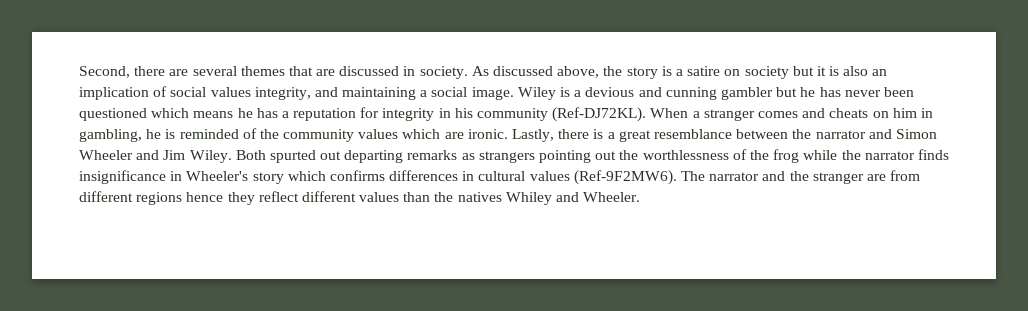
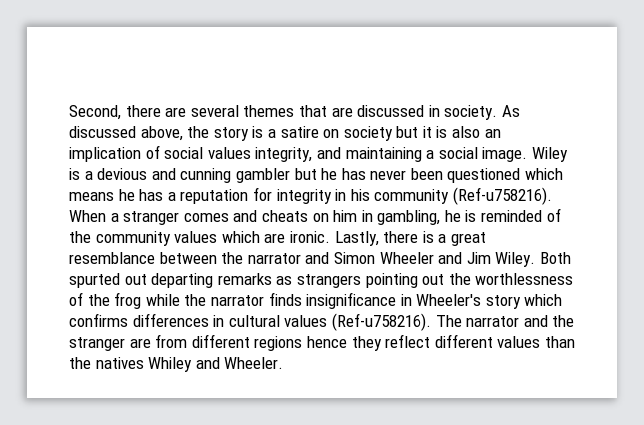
[552,107,647,122] (Ref-DJ72KL). -> [452,187,552,205] (Ref-u758216).
[573,170,677,185] (Ref-9F2MW6). -> [331,313,431,331] (Ref-u758216).

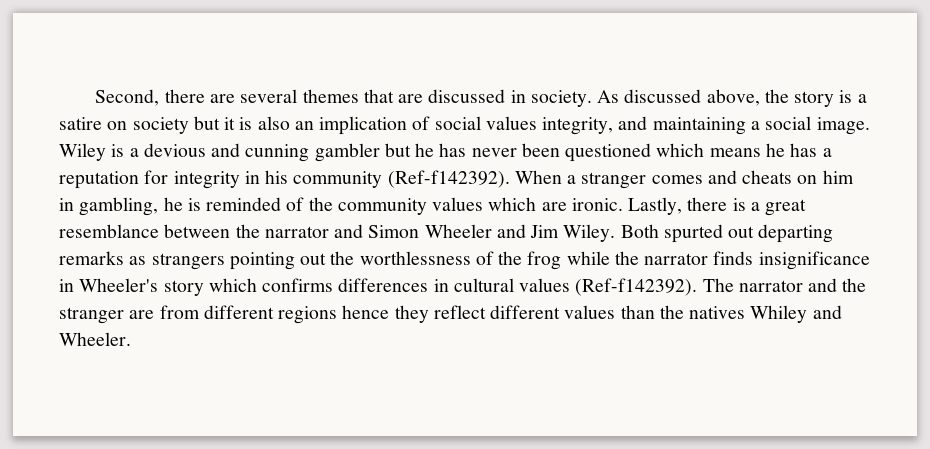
[452,187,552,205] (Ref-u758216). -> [387,170,510,188] (Ref-f142392).
[331,313,431,331] (Ref-u758216). -> [575,278,698,296] (Ref-f142392).

